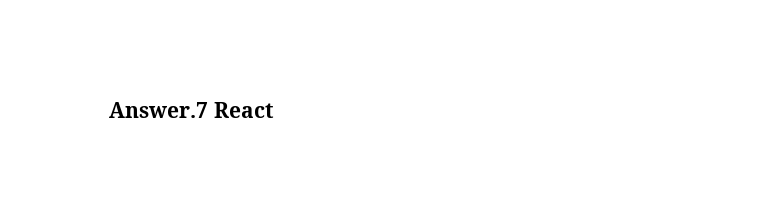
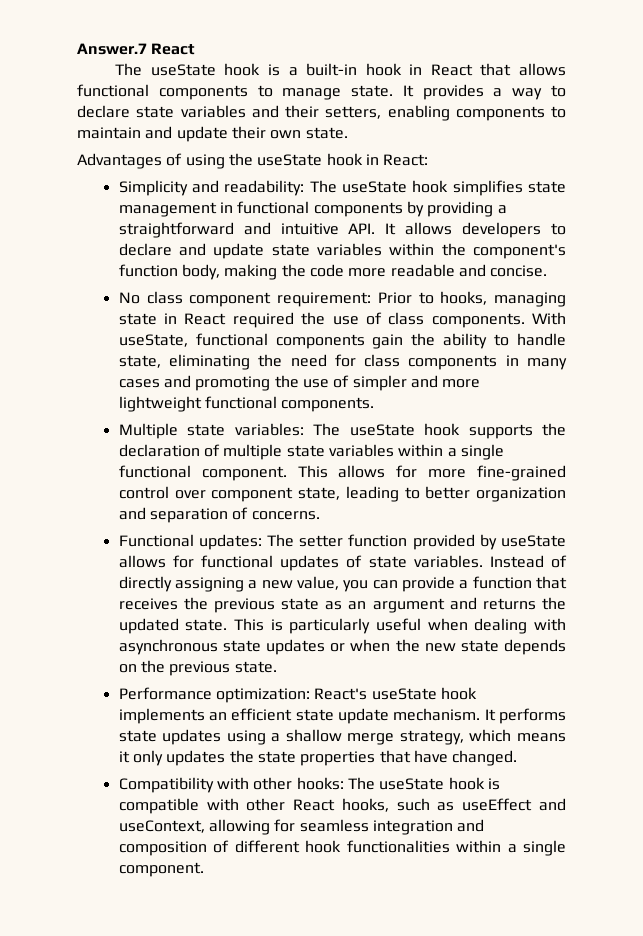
(274, 110) none -> [115,63,566,76] [77,84,566,100] [77,105,566,121] [77,126,348,142] [77,153,429,169] [118,180,566,196] [118,201,507,217] [118,222,566,238] [118,243,566,259] [118,264,548,280] [118,291,566,307] [118,312,566,328] [118,333,566,349] [118,354,567,370] [118,375,481,391] [118,396,375,412] [118,423,566,439] [118,444,504,460] [118,465,566,481] [118,486,566,502] [118,507,320,523] [118,534,566,550] [118,555,567,571] [118,576,568,592] [118,597,566,613] [118,618,566,634] [118,639,566,655] [118,660,277,676] [118,687,478,703] [118,708,566,724] [118,729,566,745] [118,750,518,766] [118,777,500,793] [118,798,566,814] [118,819,485,835] [118,840,566,856] [118,862,204,877] // The useState hook is a built-in hook in React that allows functional components to manage state. It provides a way to declare state variables and their setters, enabling components to maintain and update their own state. // Advantages of using the useState hook in React: // Simplicity and readability: The useState hook simplifies state management in functional components by providing a straightforward and intuitive API. It allows developers to declare and update state variables within the component's function body, making the code more readable and concise. // No class component requirement: Prior to hooks, managing state in React required the use of class components. With useState, functional components gain the ability to handle state, eliminating the need for class components in many cases and promoting the use of simpler and more lightweight functional components. // Multiple state variables: The useState hook supports the declaration of multiple state variables within a single functional component. This allows for more fine-grained control over component state, leading to better organization and separation of concerns. // Functional updates: The setter function provided by useState allows for functional updates of state variables. Instead of directly assigning a new value, you can provide a function that receives the previous state as an argument and returns the updated state. This is particularly useful when dealing with asynchronous state updates or when the new state depends on the previous state. // Performance optimization: React's useState hook implements an efficient state update mechanism. It performs state updates using a shallow merge strategy, which means it only updates the state properties that have changed. // Compatibility with other hooks: The useState hook is compatible with other React hooks, such as useEffect and useContext, allowing for seamless integration and composition of different hook functionalities within a single component.

